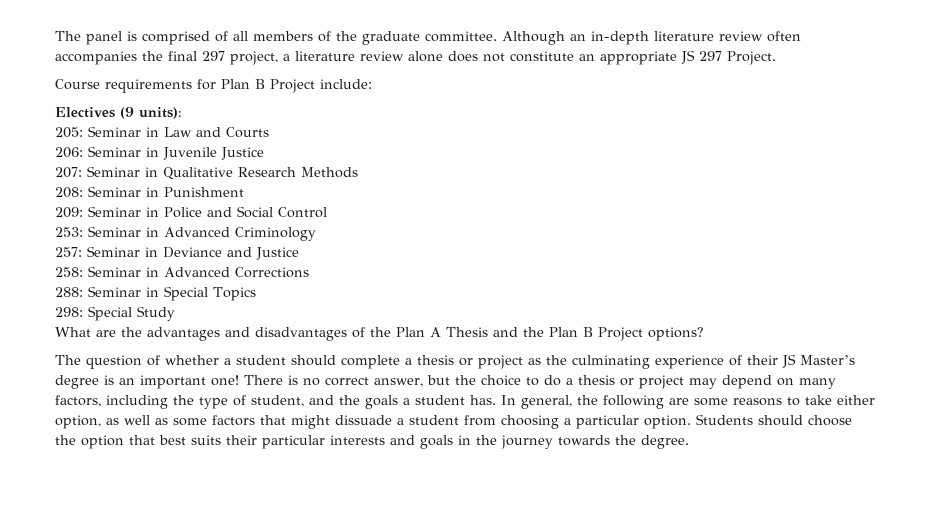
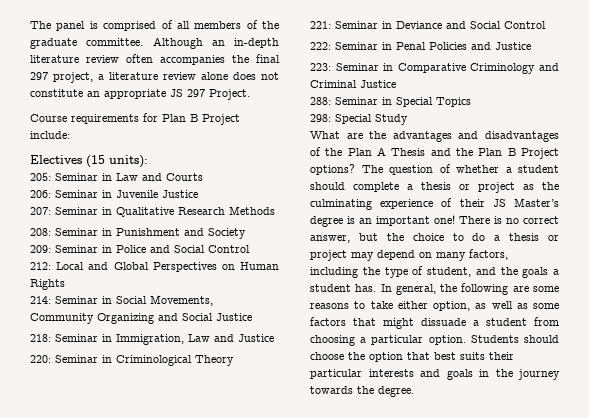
[120,107,134,119] (9 -> [86,155,105,167] (15
(244, 192) none -> [184,228,246,239] and Society
[55,226,316,241] [55,246,299,260] [55,266,309,278] 253: Seminar in Advanced Criminology // 257: Seminar in Deviance and Justice // 258: Seminar in Advanced Corrections -> [30,262,279,272] [30,279,65,290] [30,295,213,306] [30,313,252,324] [30,334,274,345] [30,355,234,366] [310,21,546,29] [310,42,531,50] [310,63,559,74] [310,80,396,88] 212: Local and Global Perspectives on Human Rights // 214: Seminar in Social Movements, Community Organizing and Social Justice // 218: Seminar in Immigration, Law and Justice // 220: Seminar in Criminological Theory // 221: Seminar in Deviance and Social Control // 222: Seminar in Penal Policies and Justice // 223: Seminar in Comparative Criminology and Criminal Justice
(704, 334) // -> (355, 169) none

